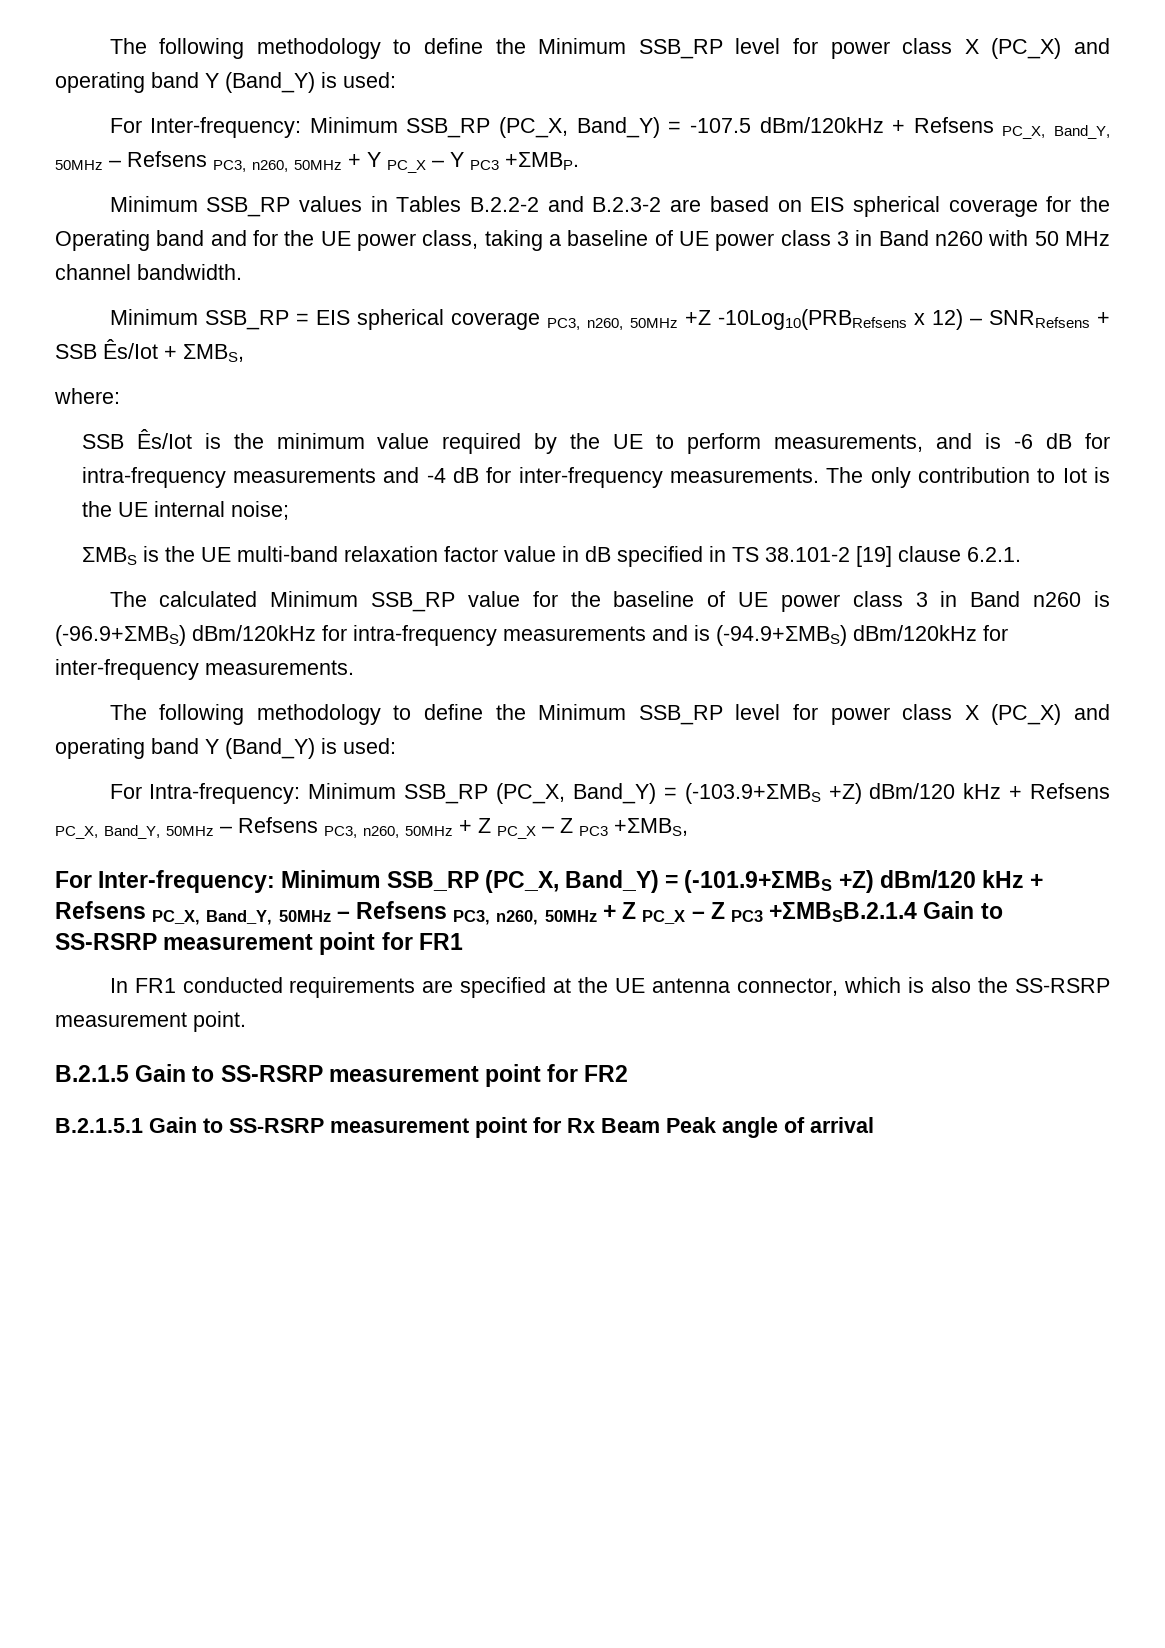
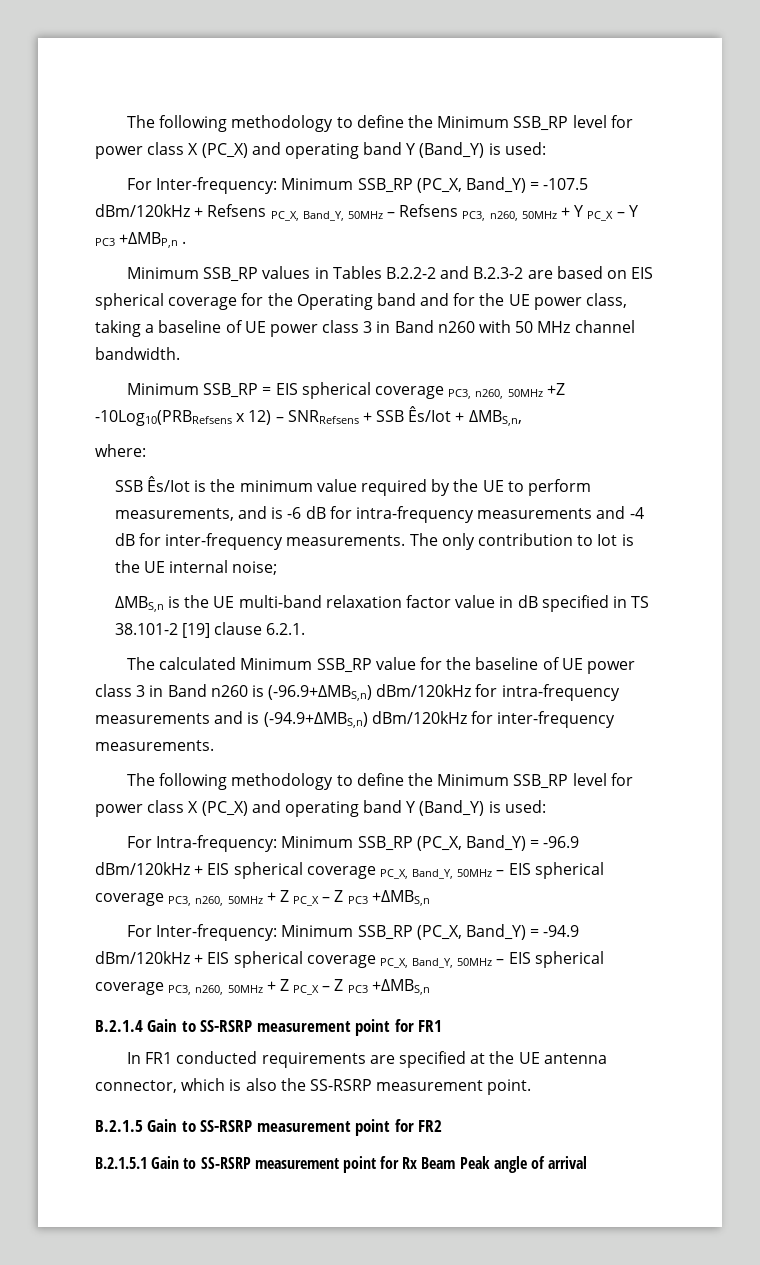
[505,152,579,170] +ΣMBP. -> [119,232,187,248] +∆MBP,n .
[183,344,244,362] ΣMBS, -> [468,410,522,426] ∆MBS,n,
[81,547,137,565] ΣMBS -> [114,596,164,612] ∆MBS,n
[55,625,186,646] (-96.9+ΣMBS) -> [268,685,373,701] (-96.9+∆MBS,n)
[716,625,847,646] (-94.9+ΣMBS) -> [263,712,368,728] (-94.9+∆MBS,n)
[684,783,1110,804] [55,817,688,839] [55,870,1044,893] [55,901,918,925] (-103.9+ΣMBS +Z) dBm/120 kHz + Refsens PC_X, Band_Y, 50MHz – Refsens PC3, n260, 50MHz + Z PC_X – Z PC3 +ΣMBS, // For Inter-frequency: Minimum SSB_RP (PC_X, Band_Y) = (-101.9+ΣMBS +Z) dBm/120 kHz + Refsens PC_X, Band_Y, 50MHz – Refsens PC3, n260, 50MHz + Z PC_X – Z PC3 +ΣMBSB.2.1.4 -> [543,836,580,848] [95,862,604,879] [95,890,430,906] [127,924,580,941] [95,951,604,968] [95,979,430,995] [95,1020,143,1032] -96.9 dBm/120kHz + EIS spherical coverage PC_X, Band_Y, 50MHz – EIS spherical coverage PC3, n260, 50MHz + Z PC_X – Z PC3 +∆MBS,n // For Inter-frequency: Minimum SSB_RP (PC_X, Band_Y) = -94.9 dBm/120kHz + EIS spherical coverage PC_X, Band_Y, 50MHz – EIS spherical coverage PC3, n260, 50MHz + Z PC_X – Z PC3 +∆MBS,n // B.2.1.4

